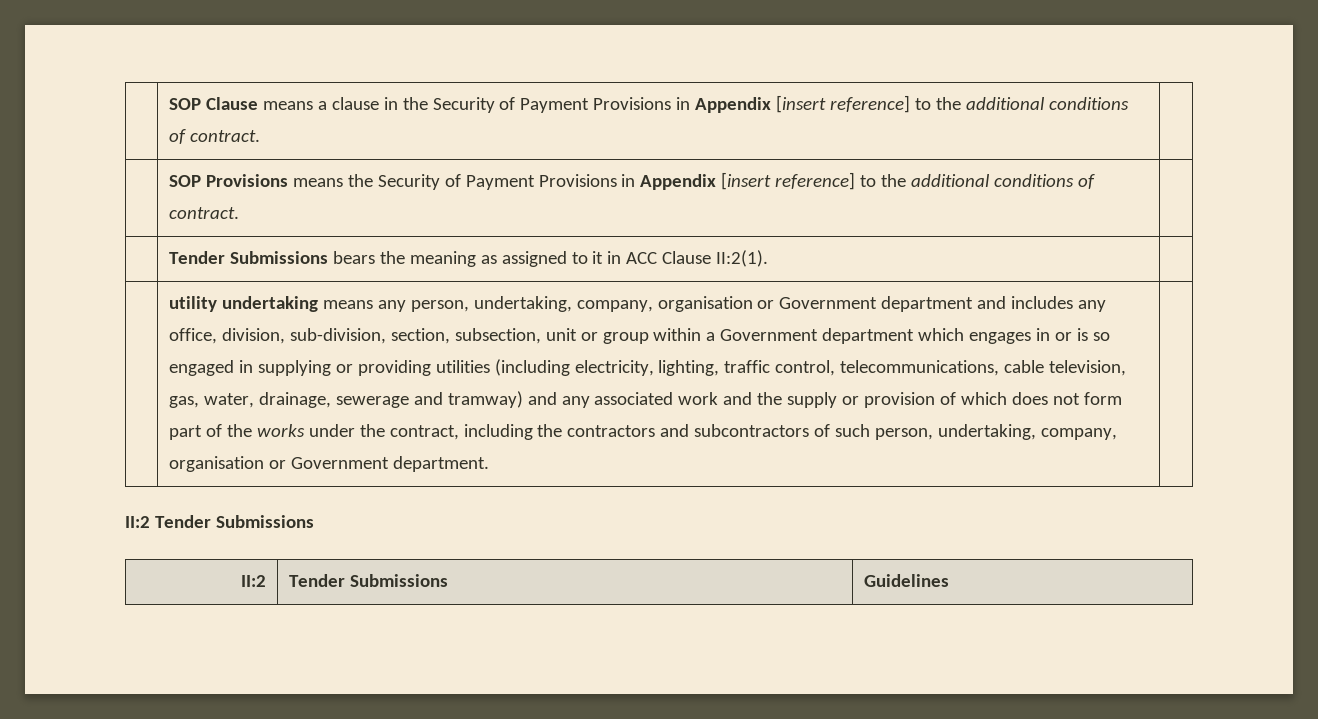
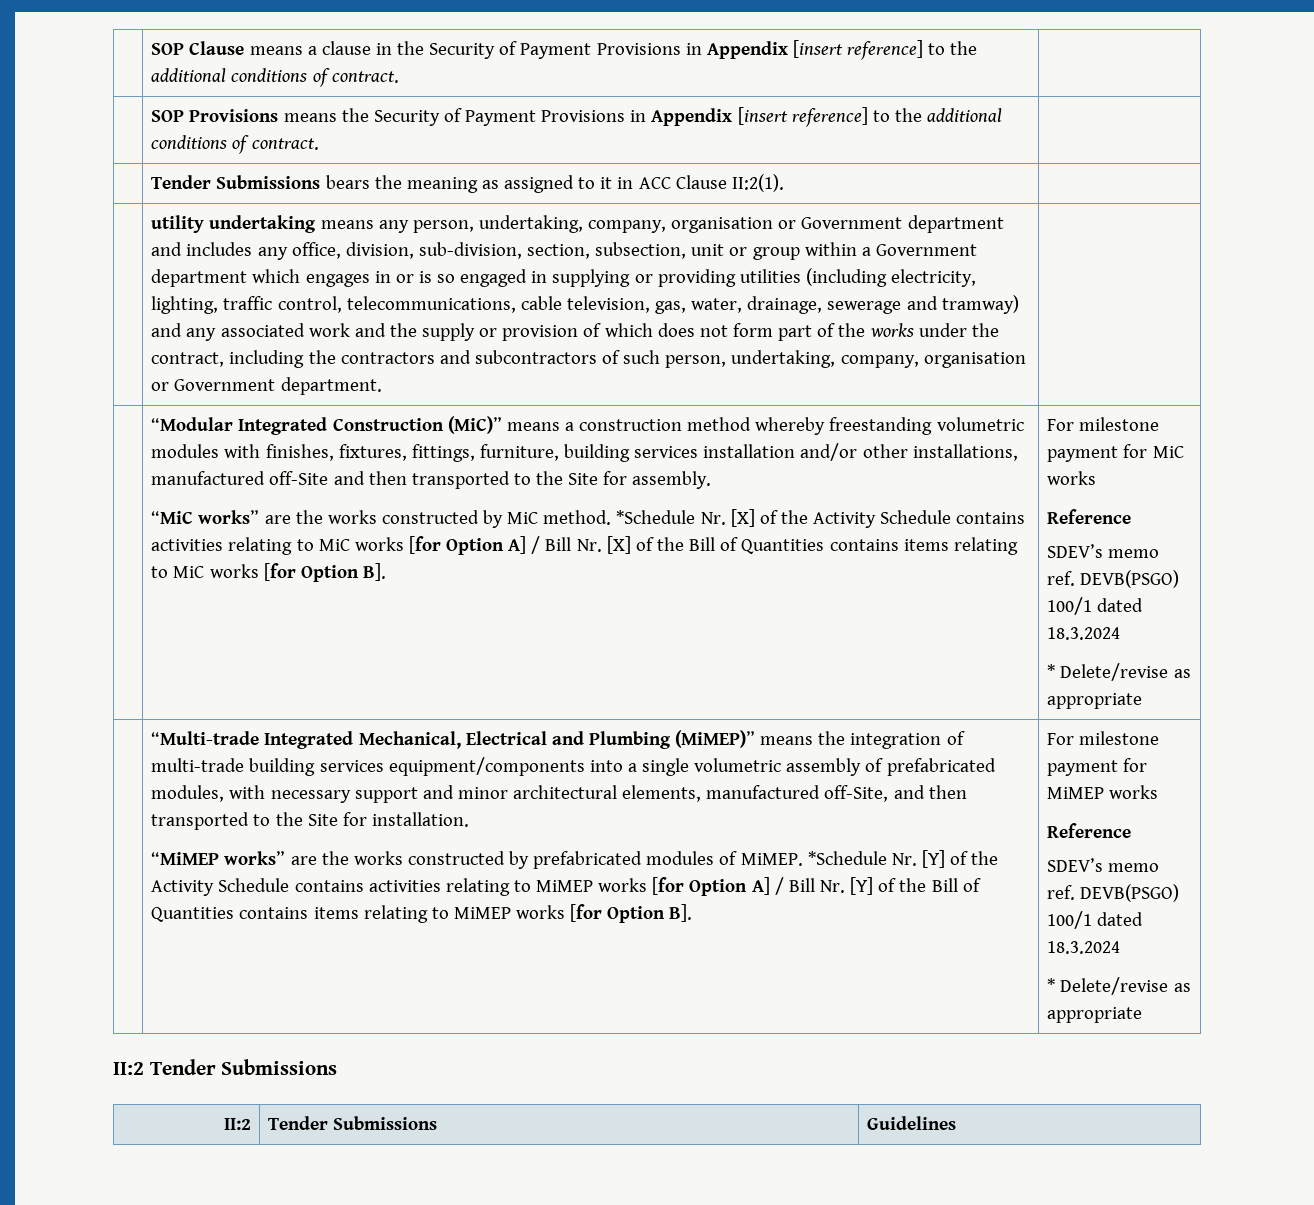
(489, 464) none -> [151,416,1024,435] [151,443,1018,462] [151,471,712,489] [151,509,1026,528] [151,536,1018,555] [151,563,386,582] [1047,417,1160,431] [1047,444,1184,462] [1047,471,1097,485] [1047,509,1132,524] [1047,544,1160,558] [1047,570,1180,588] [1047,597,1144,615] [1047,627,1121,640] [1047,663,1191,681] [1047,693,1143,709] [151,730,965,749] [151,757,996,776] [151,785,967,803] [151,812,469,830] [151,850,999,869] [151,877,981,896] [151,904,693,923] [1047,731,1160,745] [1047,758,1148,776] [1047,785,1159,799] [1047,823,1132,838] [1047,858,1160,872] [1047,884,1180,902] [1047,911,1144,929] [1047,941,1121,954] [1047,977,1191,995] [1047,1007,1143,1023] // | “Modular Integrated Construction (MiC)” means a construction method whereby freestanding volumetric modules with finishes, fixtures, fittings, furniture, building services installation and/or other installations, manufactured off-Site and then transported to the Site for assembly. // “MiC works” are the works constructed by MiC method. *Schedule Nr. [X] of the Activity Schedule contains activities relating to MiC works [for Option A] / Bill Nr. [X] of the Bill of Quantities contains items relating to MiC works [for Option B]. | For milestone payment for MiC works // Reference // SDEV’s memo ref. DEVB(PSGO) 100/1 dated 18.3.2024 // * Delete/revise as appropriate // | “Multi-trade Integrated Mechanical, Electrical and Plumbing (MiMEP)” means the integration of multi-trade building services equipment/components into a single volumetric assembly of prefabricated modules, with necessary support and minor architectural elements, manufactured off-Site, and then transported to the Site for installation. // “MiMEP works” are the works constructed by prefabricated modules of MiMEP. *Schedule Nr. [Y] of the Activity Schedule contains activities relating to MiMEP works [for Option A] / Bill Nr. [Y] of the Bill of Quantities contains items relating to MiMEP works [for Option B]. | For milestone payment for MiMEP works // Reference // SDEV’s memo ref. DEVB(PSGO) 100/1 dated 18.3.2024 // * Delete/revise as appropriate

